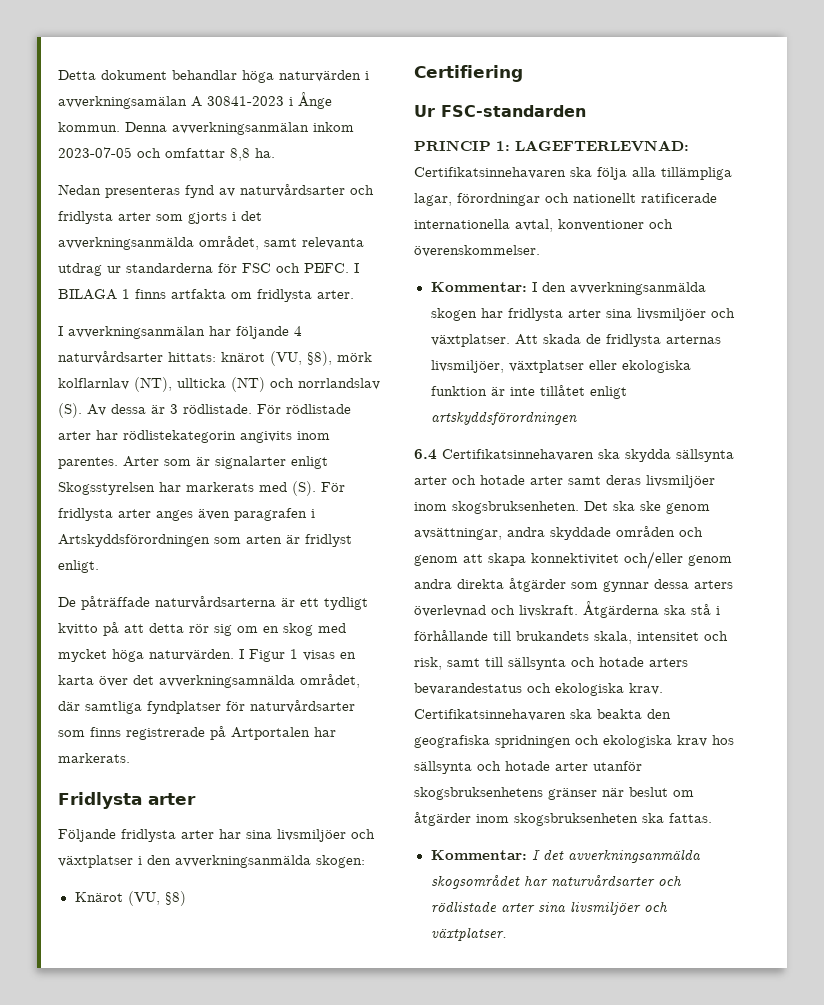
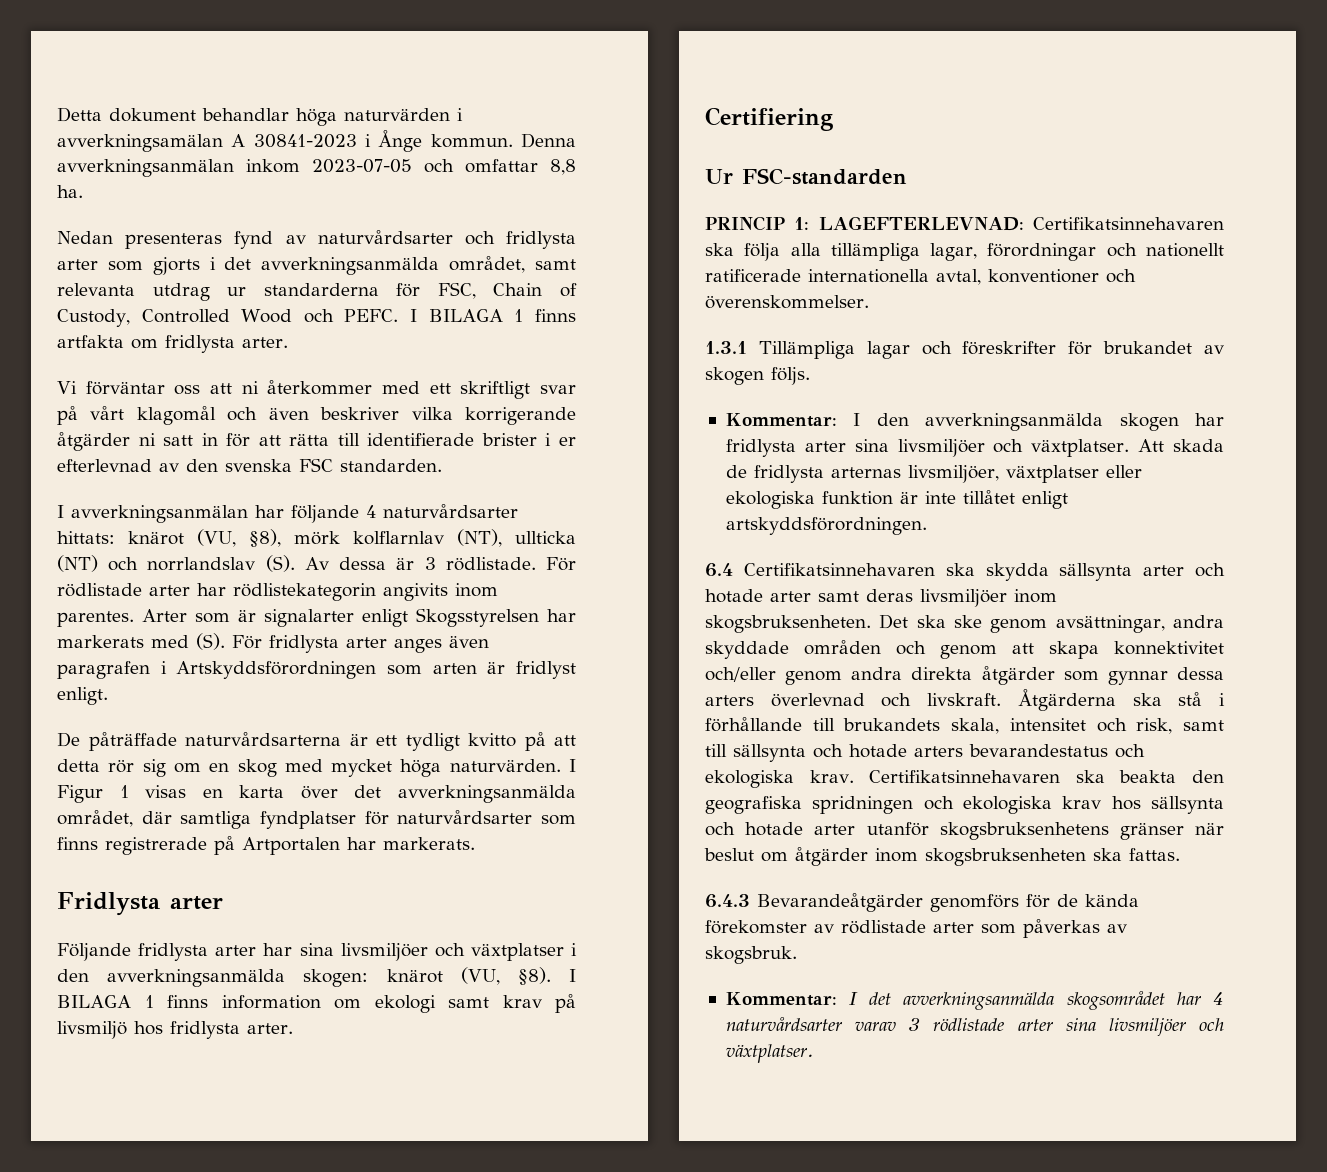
[242,263,271,273] FSC -> [437,282,577,299] [57,309,293,327] FSC, Chain of Custody, Controlled Wood
(354, 294) none -> [57,380,576,399] [57,406,576,425] [57,432,576,451] [57,458,442,472] // Vi förväntar oss att ni återkommer med ett skriftligt svar på vårt klagomål och även beskriver vilka korrigerande åtgärder ni satt in för att rätta till identifierade brister i er efterlevnad av den svenska FSC standarden.
[159,675,295,688] avverkningsamnälda -> [397,785,576,803] avverkningsanmälda
[74,891,186,906] // Knärot (VU, §8) -> [386,967,576,985] [57,994,576,1013] [57,1021,293,1039] knärot (VU, §8). I BILAGA 1 finns information om ekologi samt krav på livsmiljö hos fridlysta arter.
(540, 251) none -> [705,341,1224,359] [705,367,810,385] // 1.3.1 Tillämpliga lagar och föreskrifter för brukandet av skogen följs.
[430,411,577,425] artskyddsförordningen -> [725,517,927,535] artskyddsförordningen.
(712, 818) none -> [705,893,1139,912] [705,919,1127,938] [705,946,797,964] // 6.4.3 Bevarandeåtgärder genomförs för de kända förekomster av rödlistade arter som påverkas av skogsbruk.
[550,875,682,887] naturvårdsarter och -> [1213,992,1224,1005] [725,1017,921,1031] 4 naturvårdsarter varav 3

